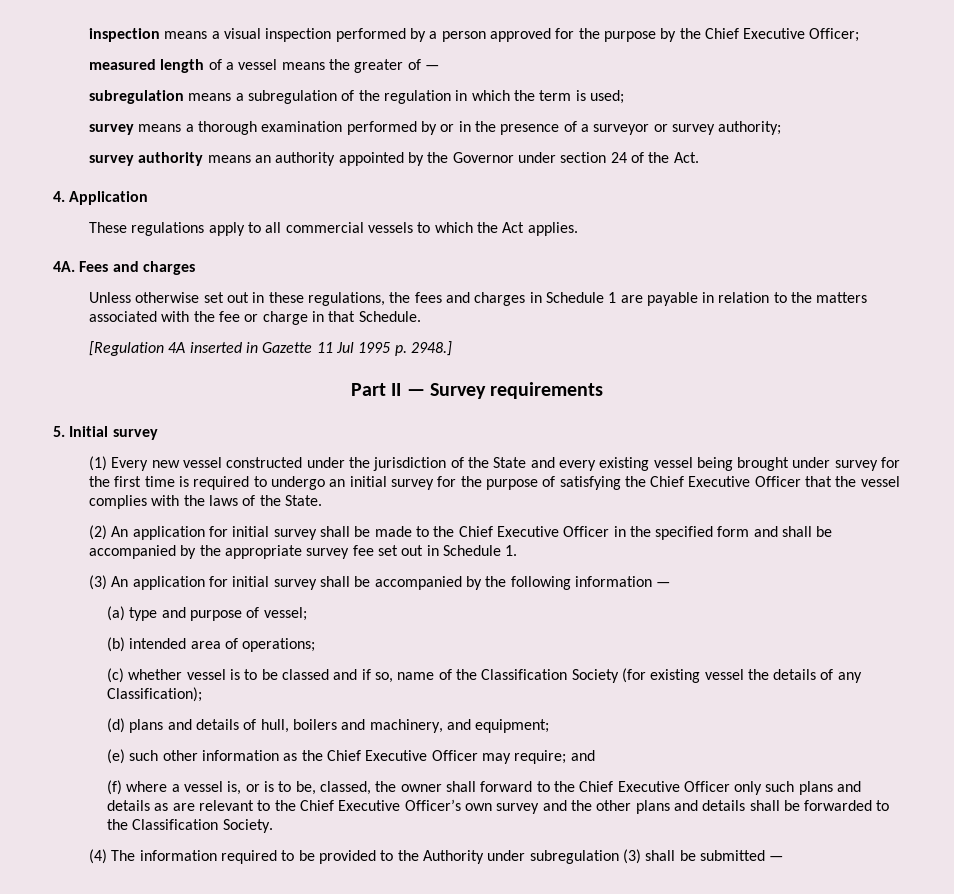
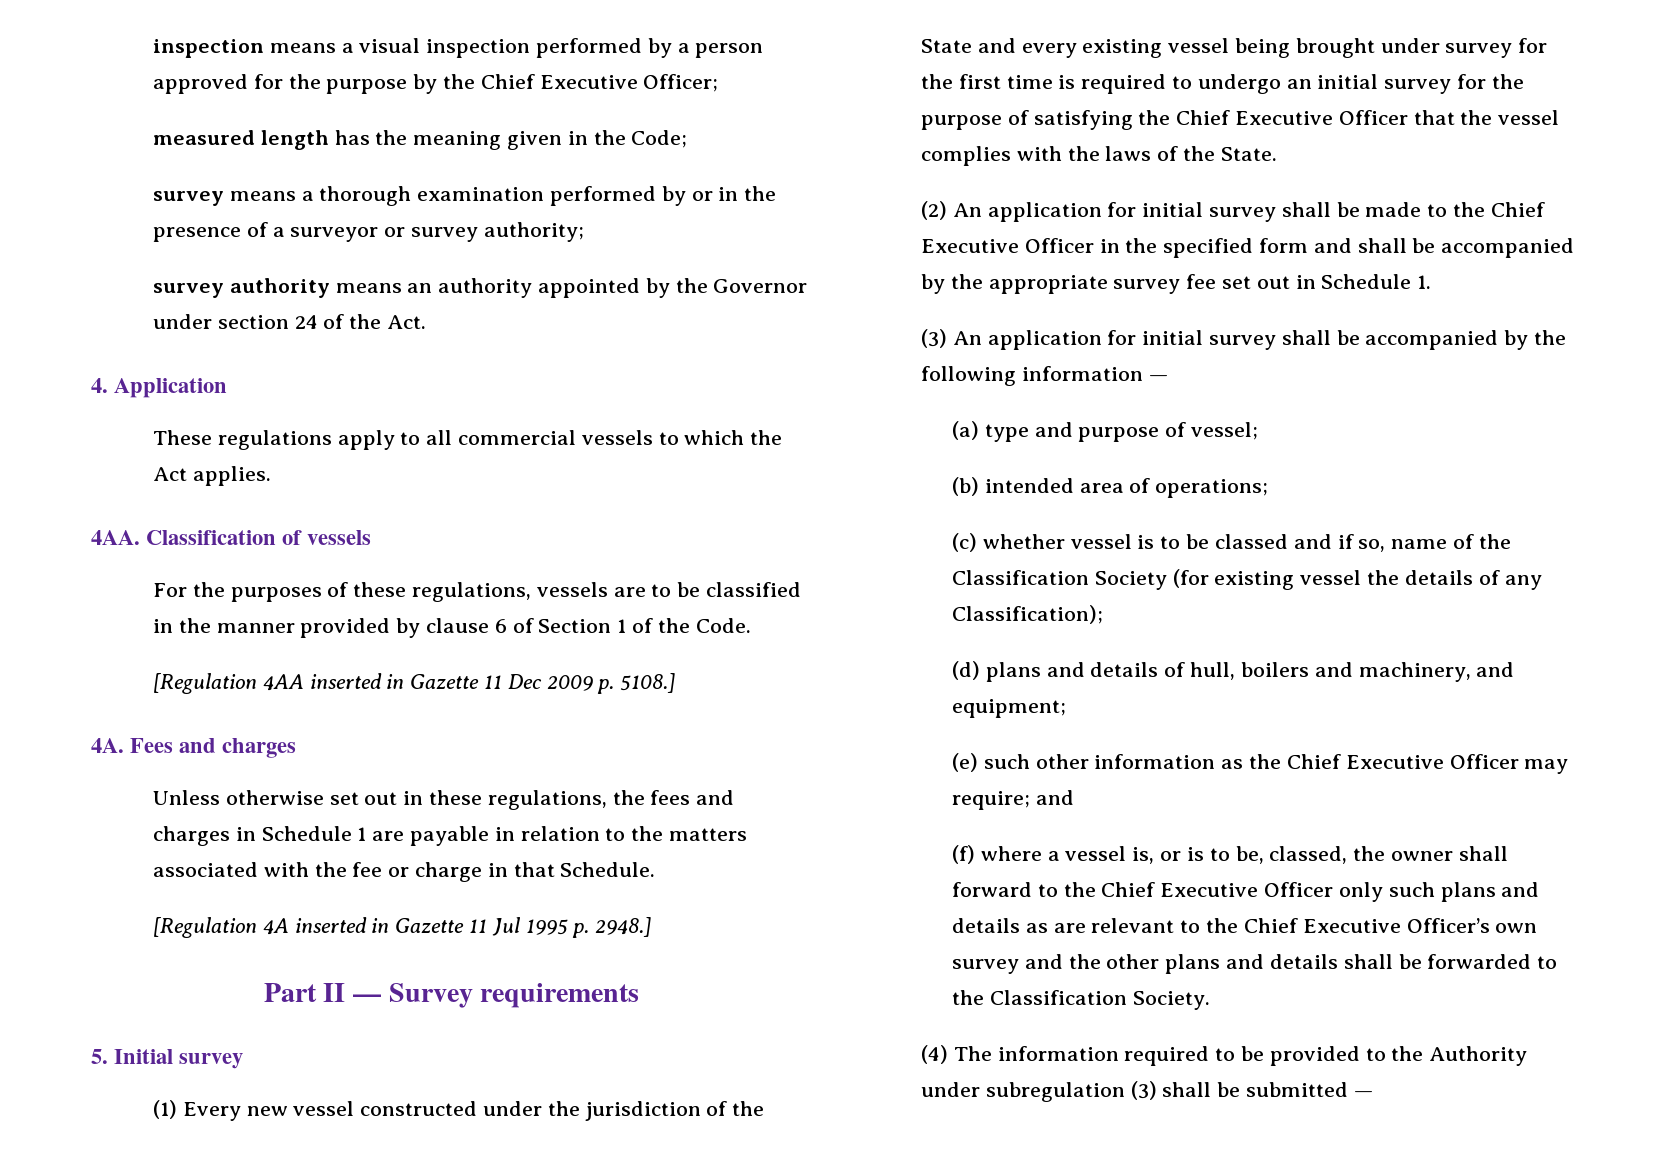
[208,59,439,73] [89,90,624,104] of a vessel means the greater of — // subregulation means a subregulation of the regulation in which the term is used; -> [334,130,688,150] has the meaning given in the Code;
(578, 229) none -> [91,530,372,545] [153,582,802,602] [153,618,751,638] [153,673,676,694] // 4AA. Classification of vessels // For the purposes of these regulations, vessels are to be classified in the manner provided by clause 6 of Section 1 of the Code. // [Regulation 4AA inserted in Gazette 11 Dec 2009 p. 5108.]

